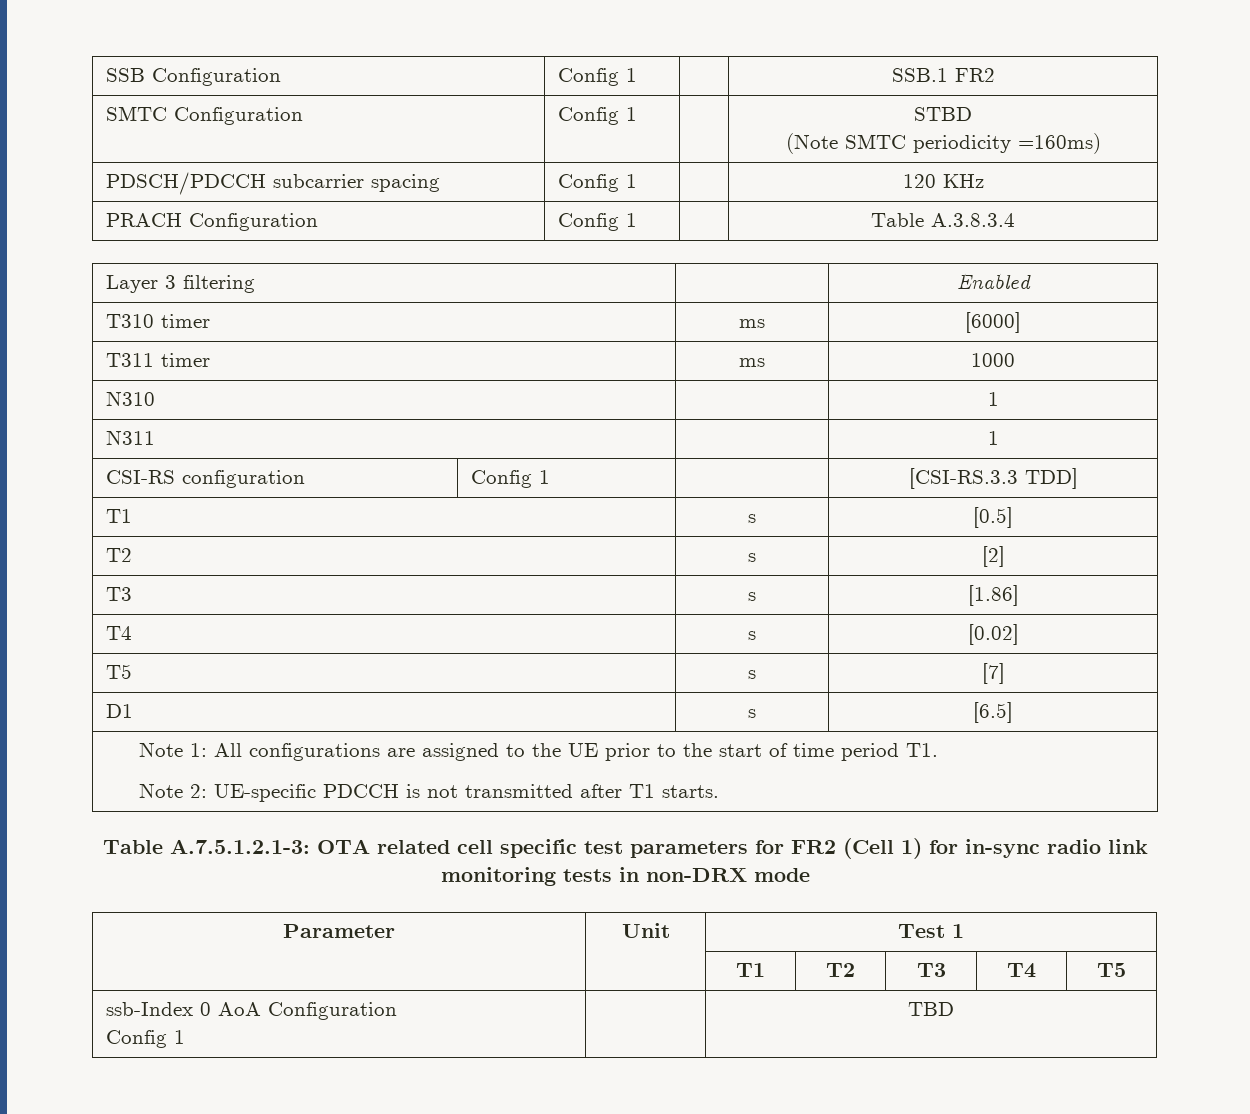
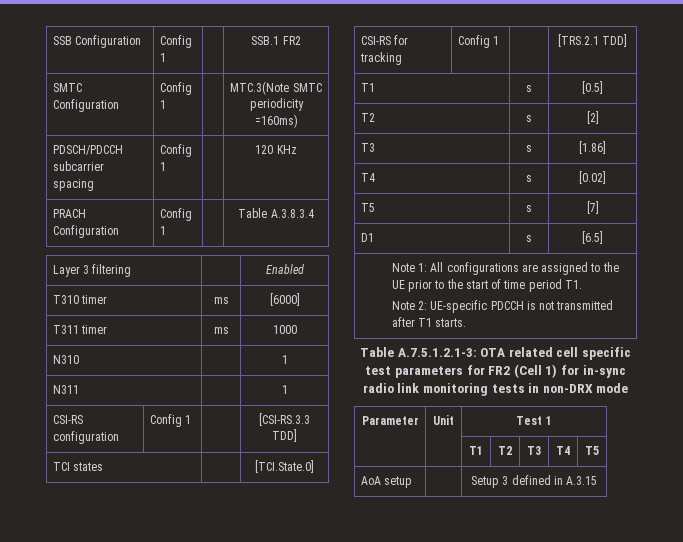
[914,107,972,121] [785,133,838,154] STBD // (Note -> [230,81,290,95] MTC.3(Note
(1078, 478) none -> [52,462,104,471] [255,460,314,473] [360,35,409,45] [359,52,402,65] [457,35,500,48] [557,34,628,47] // TCI states | | [TCI.State.0] // CSI-RS for tracking | Config 1 | | [TRS.2.1 TDD]
[106,1002,398,1020] [106,1030,186,1048] [908,1002,954,1016] ssb-Index 0 AoA Configuration // Config 1 | | TBD -> [360,476,413,488] [471,475,597,488] AoA setup | | Setup 3 defined in A.3.15

